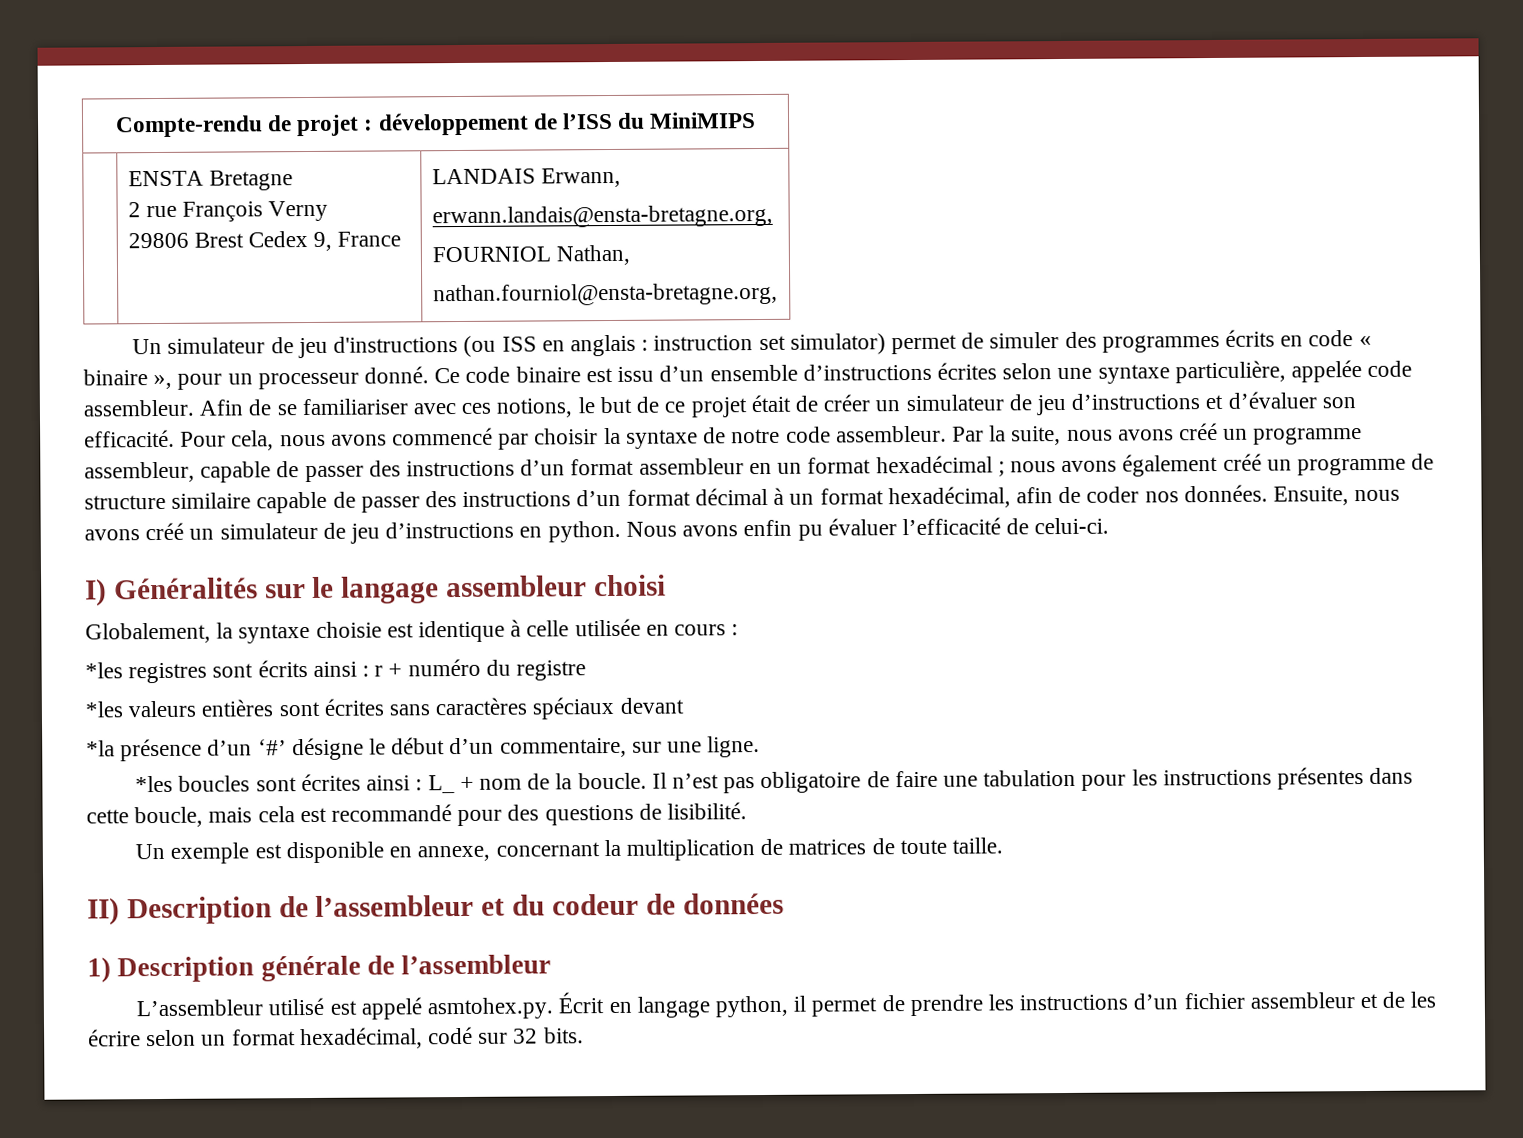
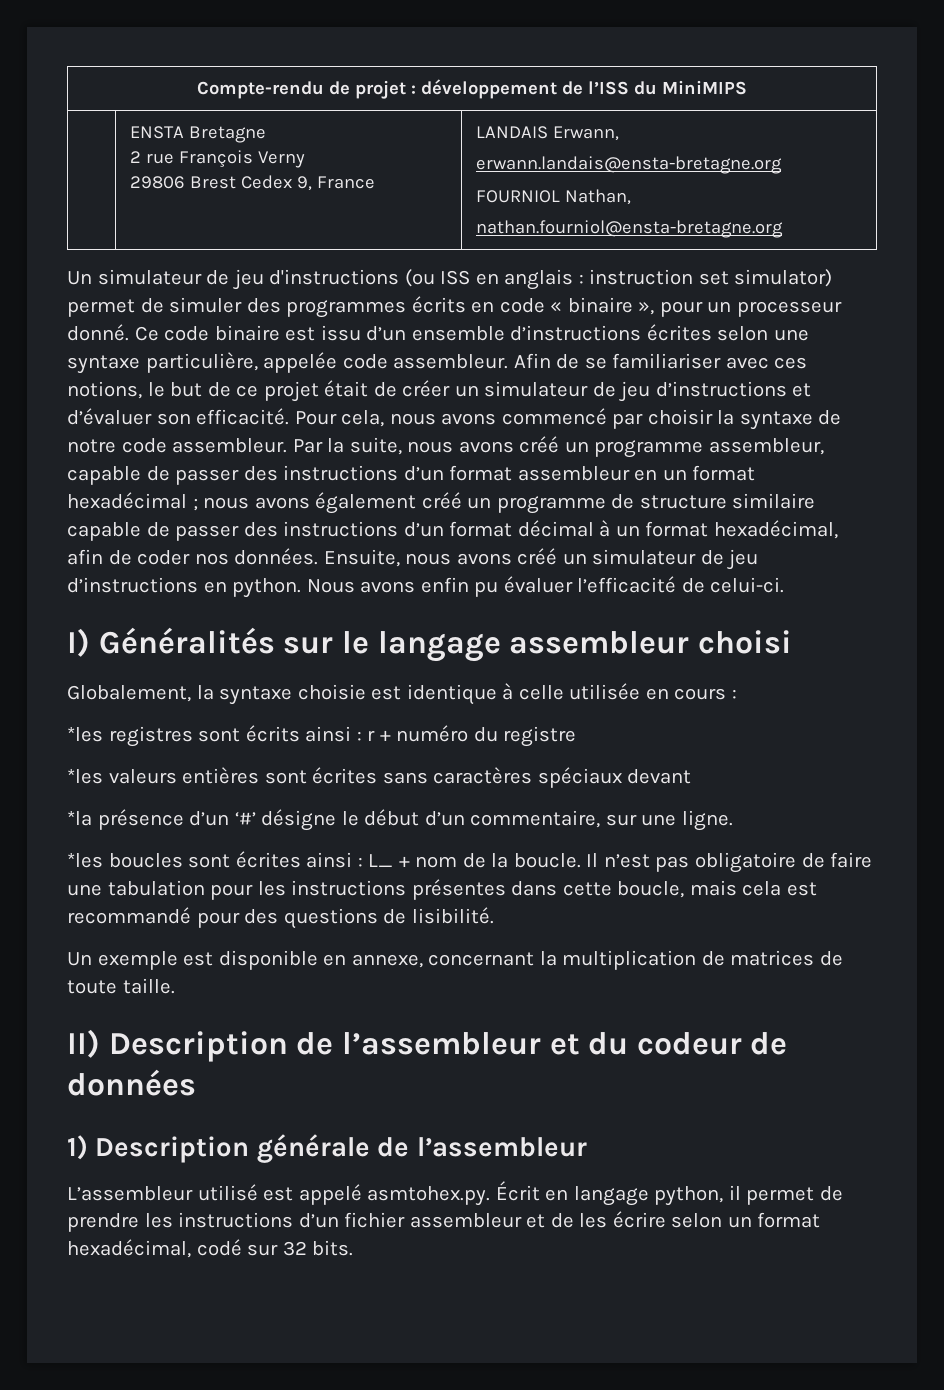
[431,204,773,229] erwann.landais@ensta-bretagne.org, -> [475,156,782,174] erwann.landais@ensta-bretagne.org
[432,282,778,307] nathan.fourniol@ensta-bretagne.org, -> [475,220,783,238] nathan.fourniol@ensta-bretagne.org

